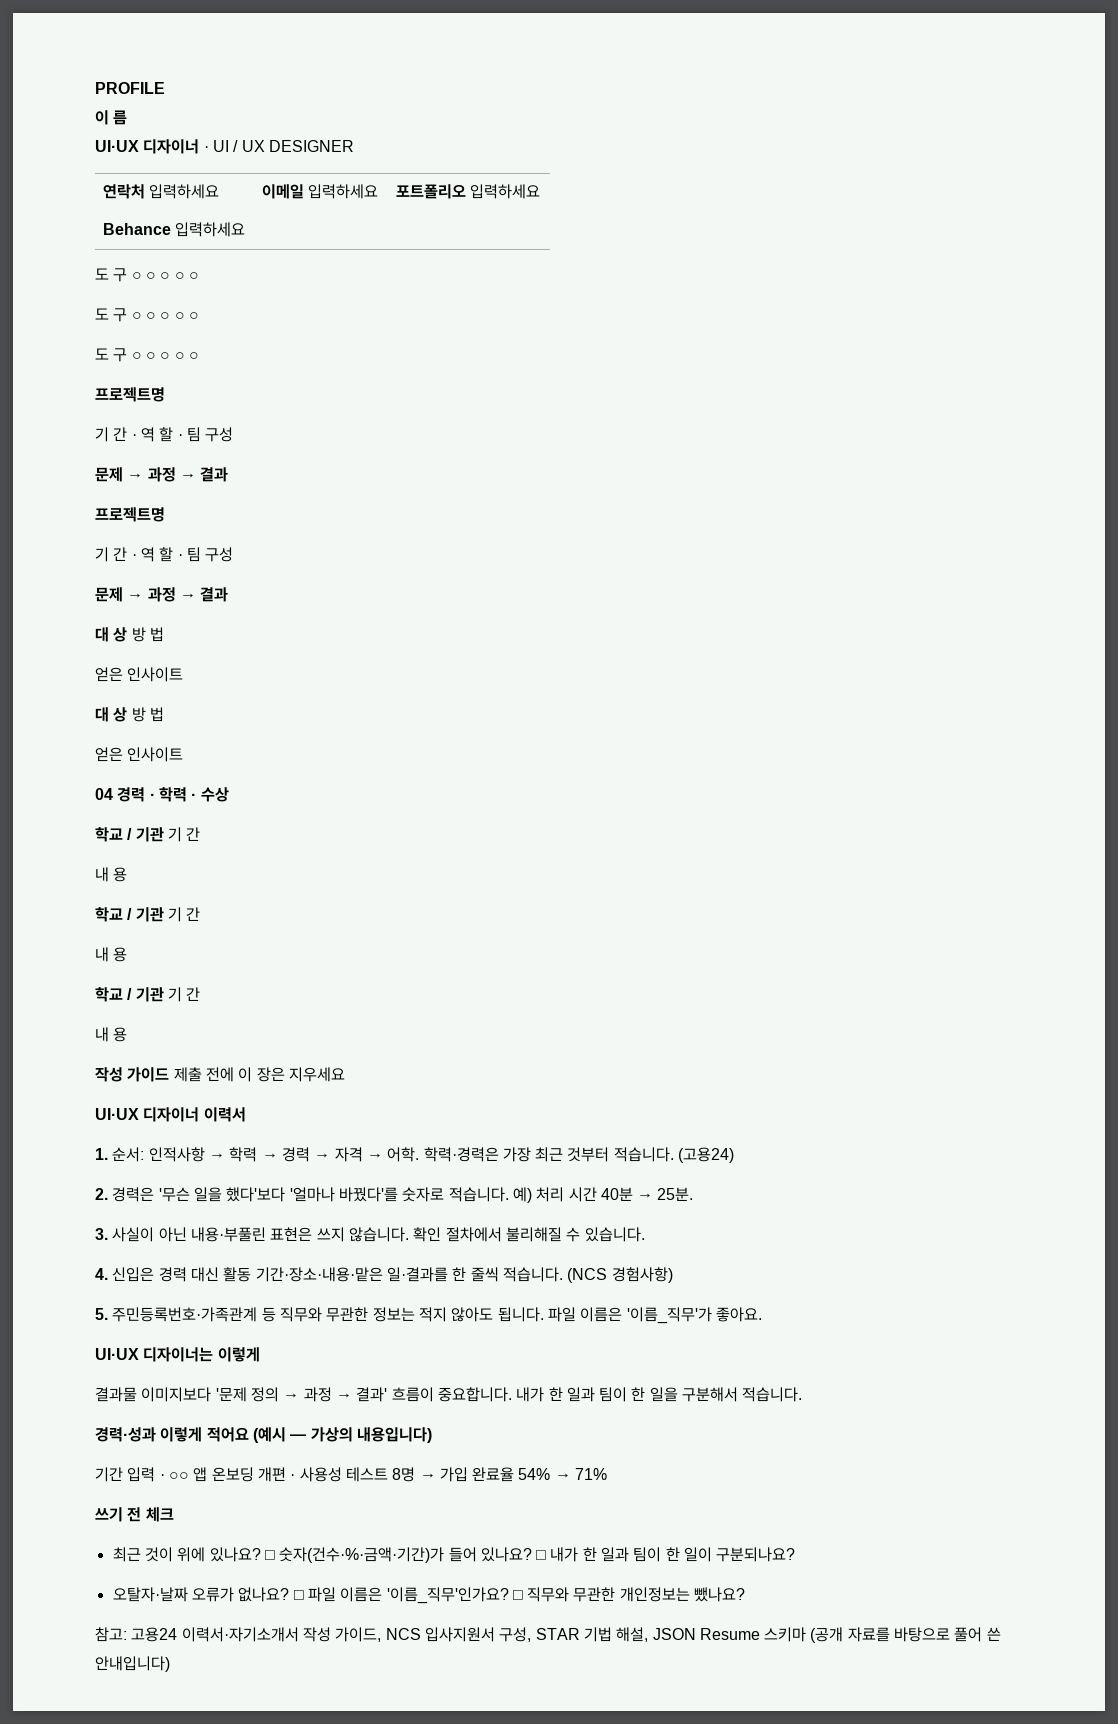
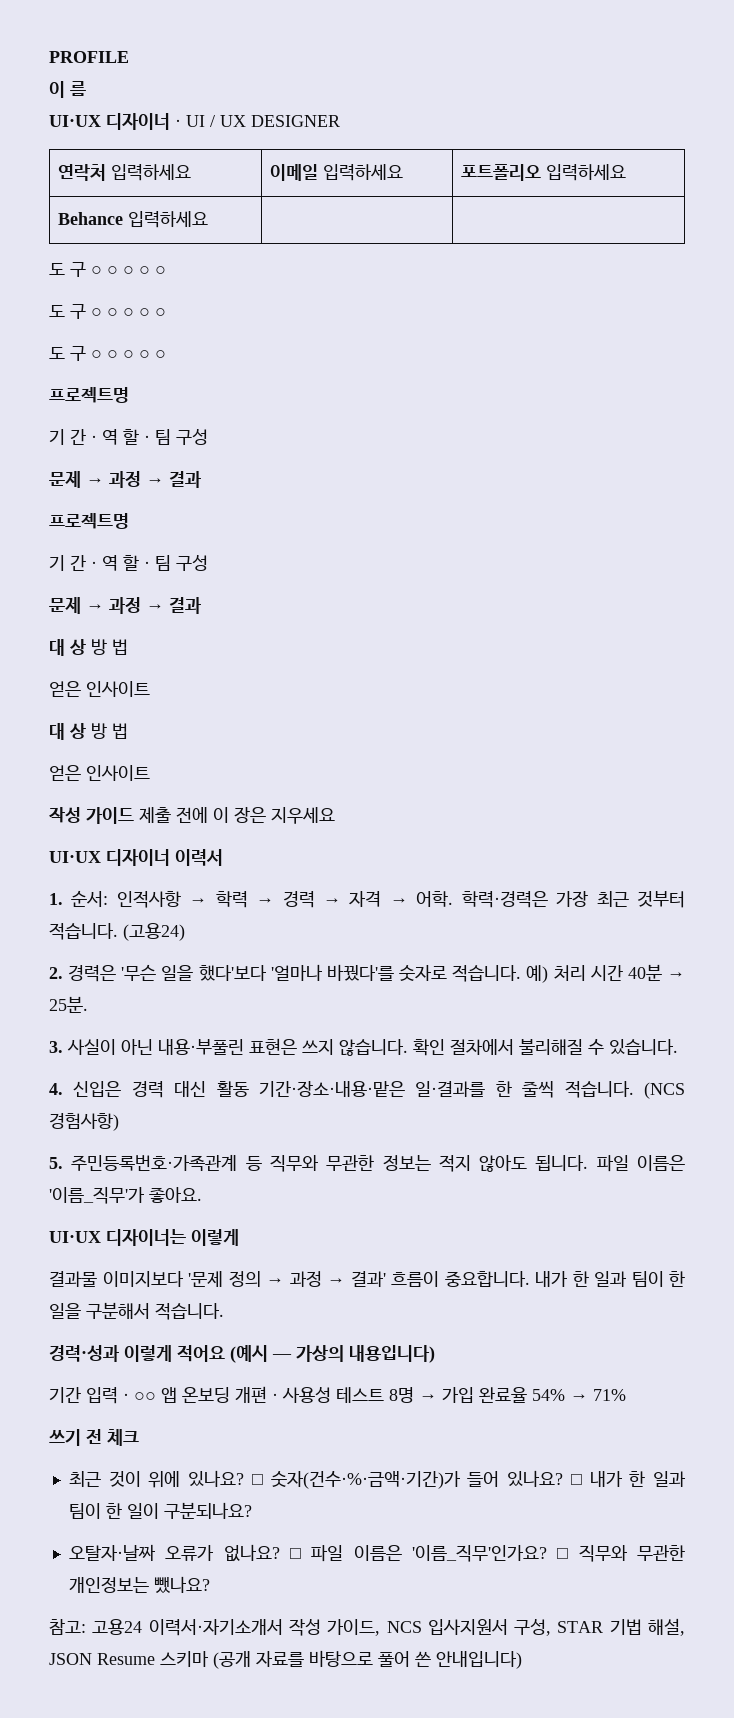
[95,787,229,802] [95,827,201,842] [95,867,128,882] [95,907,201,922] [95,947,128,962] [95,987,201,1002] [95,1027,128,1042] // 04 경력 · 학력 · 수상 // 학교 / 기관 기 간 // 내 용 // 학교 / 기관 기 간 // 내 용 // 학교 / 기관 기 간 // 내 용 -> (150, 773) none

